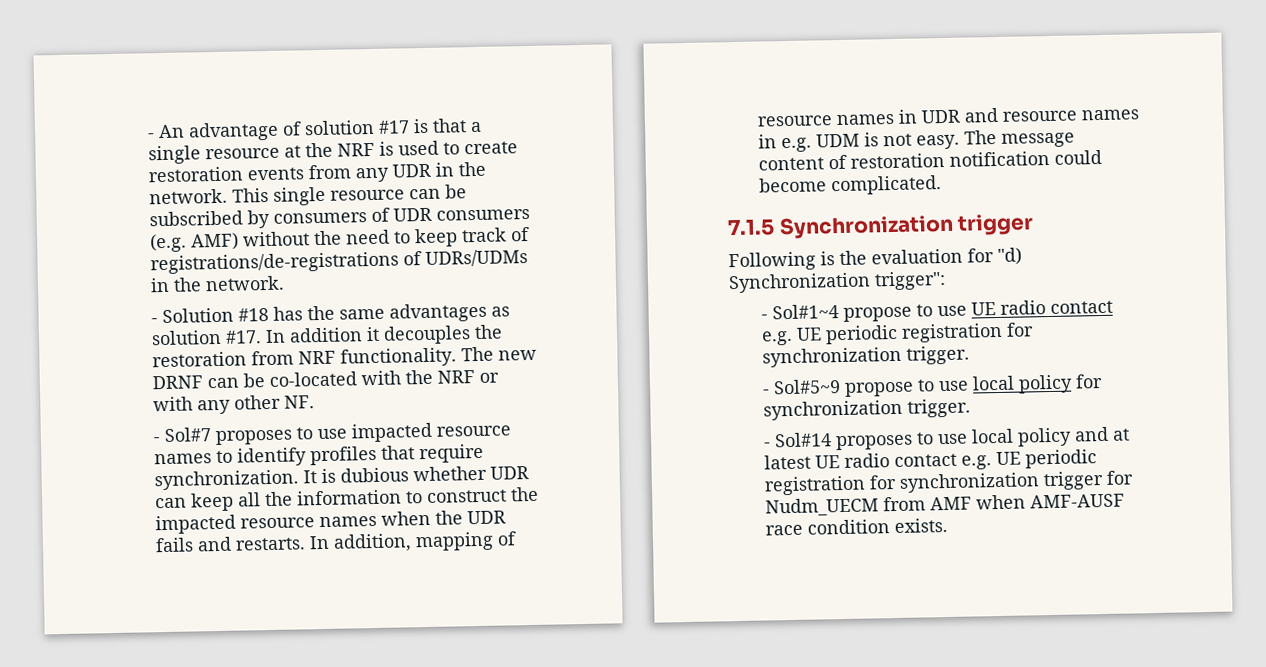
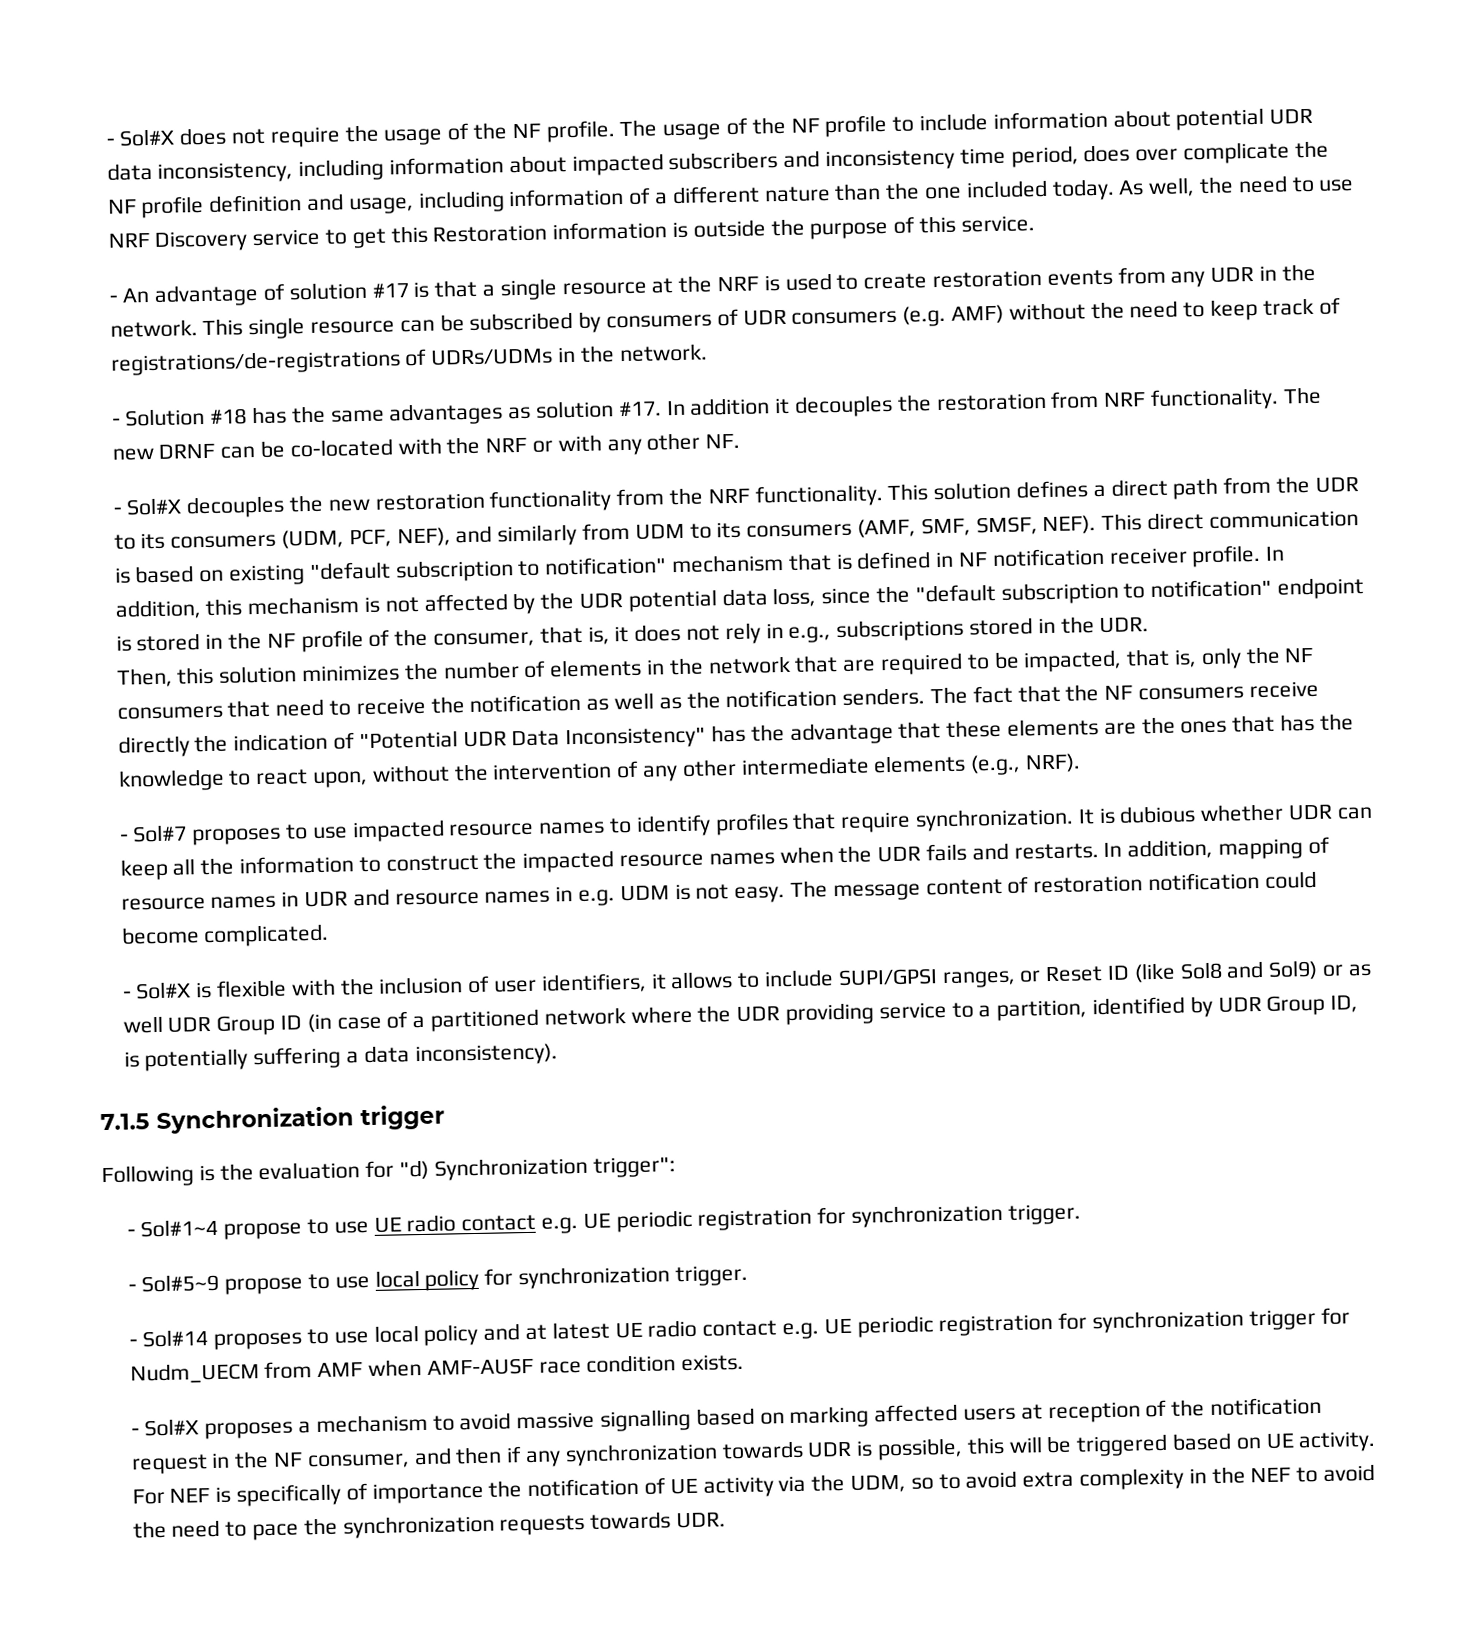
[147,133,155,139] - -> [105,107,1314,148] [106,140,1329,184] [107,175,1355,219] [107,215,1035,252] [108,295,119,303] - Sol#X does not require the usage of the NF profile. The usage of the NF profile to include information about potential UDR data inconsistency, including information about impacted subscribers and inconsistency time period, does over complicate the NF profile definition and usage, including information of a different nature than the one included today. As well, the need to use NRF Discovery service to get this Restoration information is outside the purpose of this service. // -
(315, 402) none -> [112,475,1359,519] [113,510,1359,550] [114,544,1286,586] [114,576,1365,620] [115,616,1150,653] [115,646,1315,688] [116,680,1319,720] [117,713,1354,758] [117,753,1082,792] // - Sol#X decouples the new restoration functionality from the NRF functionality. This solution defines a direct path from the UDR to its consumers (UDM, PCF, NEF), and similarly from UDM to its consumers (AMF, SMF, SMSF, NEF). This direct communication is based on existing "default subscription to notification" mechanism that is defined in NF notification receiver profile. In addition, this mechanism is not affected by the UDR potential data loss, since the "default subscription to notification" endpoint is stored in the NF profile of the consumer, that is, it does not rely in e.g., subscriptions stored in the UDR. // Then, this solution minimizes the number of elements in the network that are required to be impacted, that is, only the NF consumers that need to receive the notification as well as the notification senders. The fact that the NF consumers receive directly the indication of "Potential UDR Data Inconsistency" has the advantage that these elements are the ones that has the knowledge to react upon, without the intervention of any other intermediate elements (e.g., NRF).
(942, 185) none -> [122,959,1372,1000] [122,994,1359,1036] [123,1043,558,1072] // - Sol#X is flexible with the inclusion of user identifiers, it allows to include SUPI/GPSI ranges, or Reset ID (like Sol8 and Sol9) or as well UDR Group ID (in case of a partitioned network where the UDR providing service to a partition, identified by UDR Group ID, is potentially suffering a data inconsistency).
(948, 525) none -> [130,1396,1323,1440] [130,1430,1377,1475] [131,1463,1376,1507] [132,1511,726,1541] // - Sol#X proposes a mechanism to avoid massive signalling based on marking affected users at reception of the notification request in the NF consumer, and then if any synchronization towards UDR is possible, this will be triggered based on UE activity. For NEF is specifically of importance the notification of UE activity via the UDM, so to avoid extra complexity in the NEF to avoid the need to pace the synchronization requests towards UDR.

